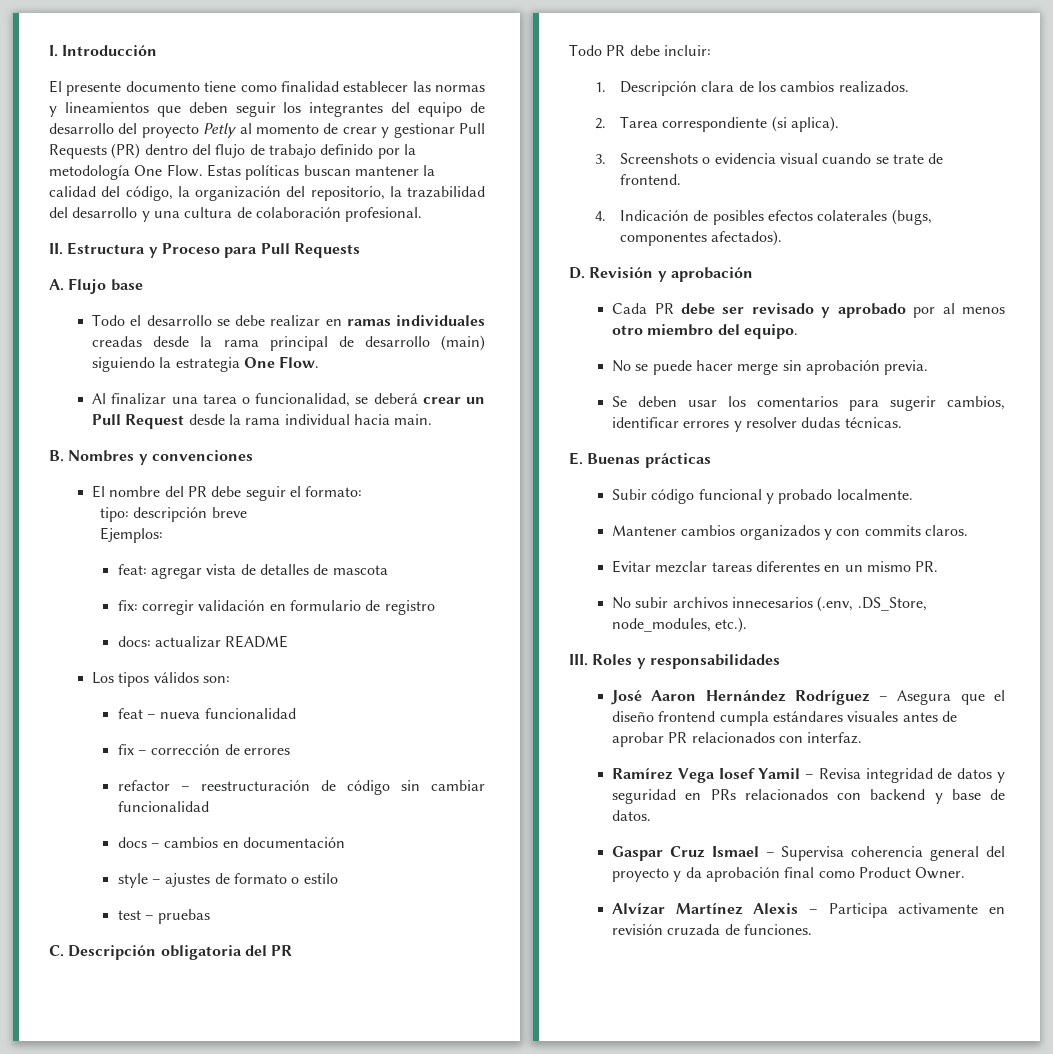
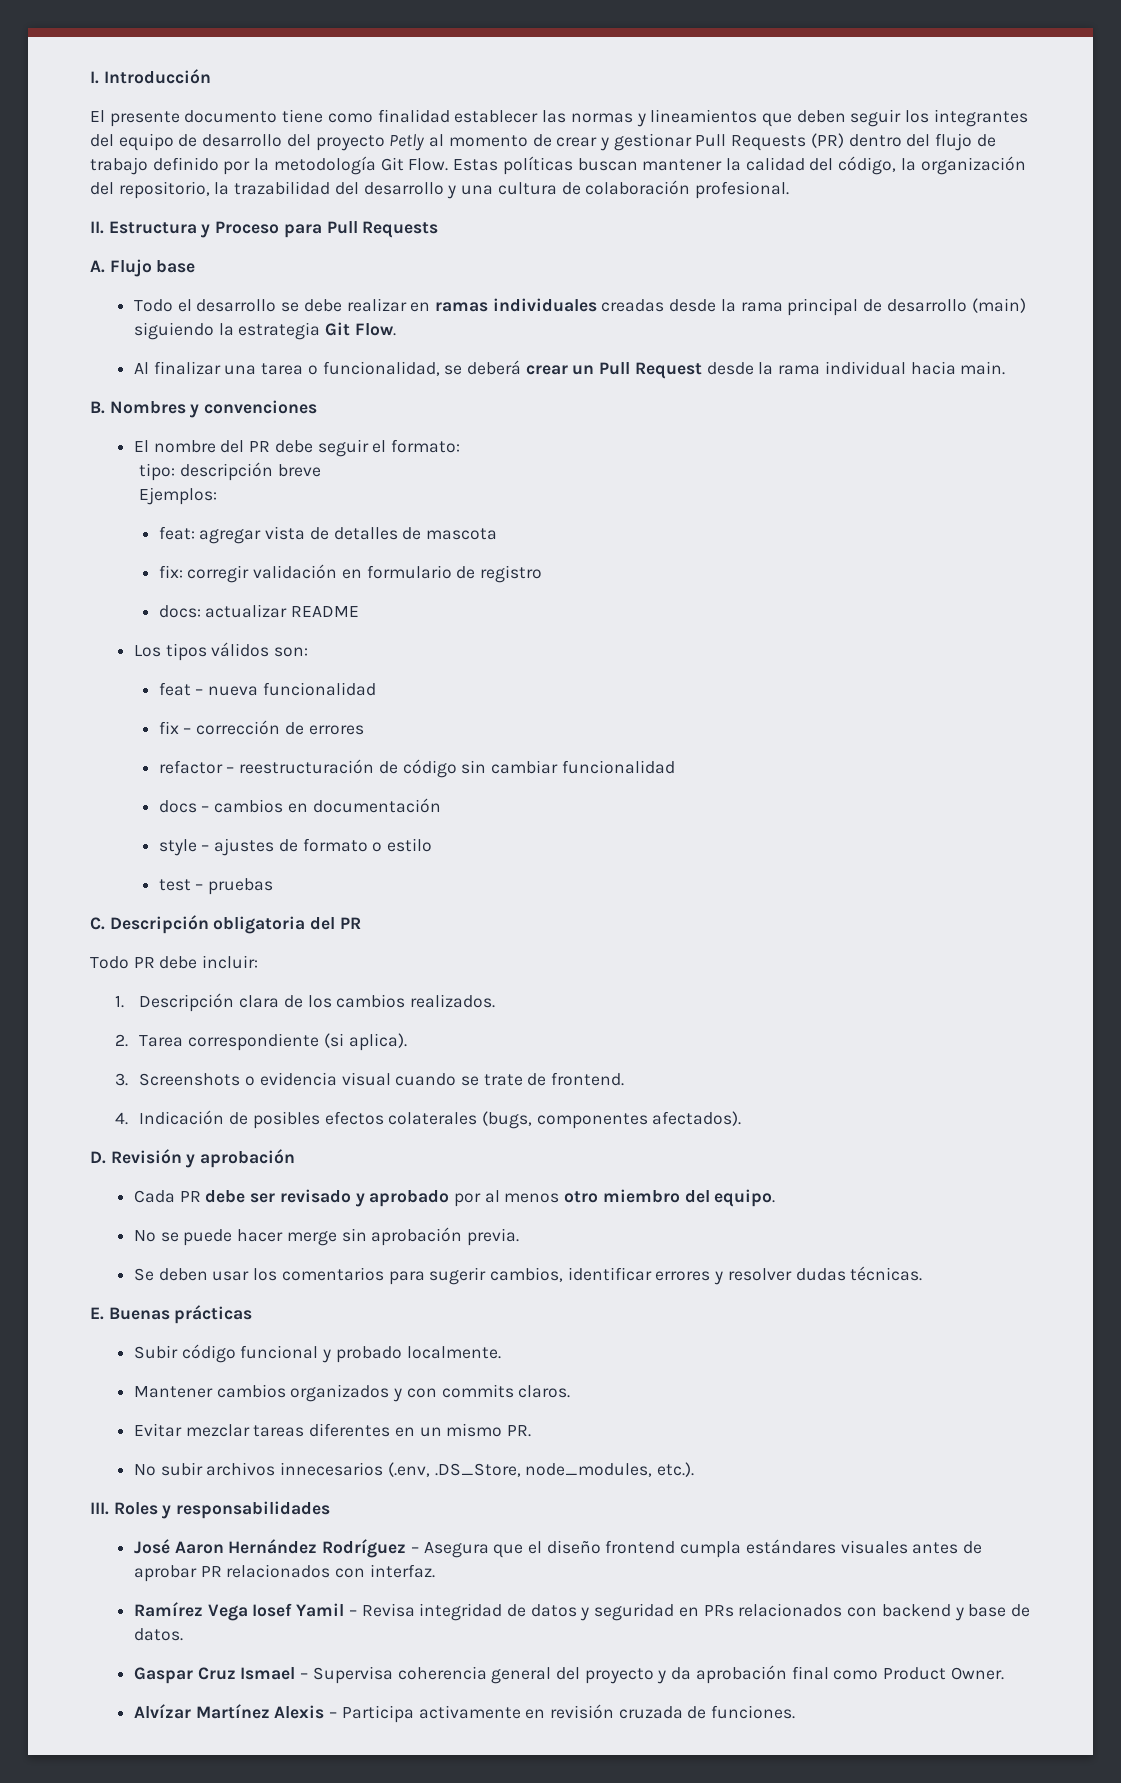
[134,165,163,176] One -> [380,157,404,171] Git
[244,357,276,368] One -> [325,322,351,336] Git

